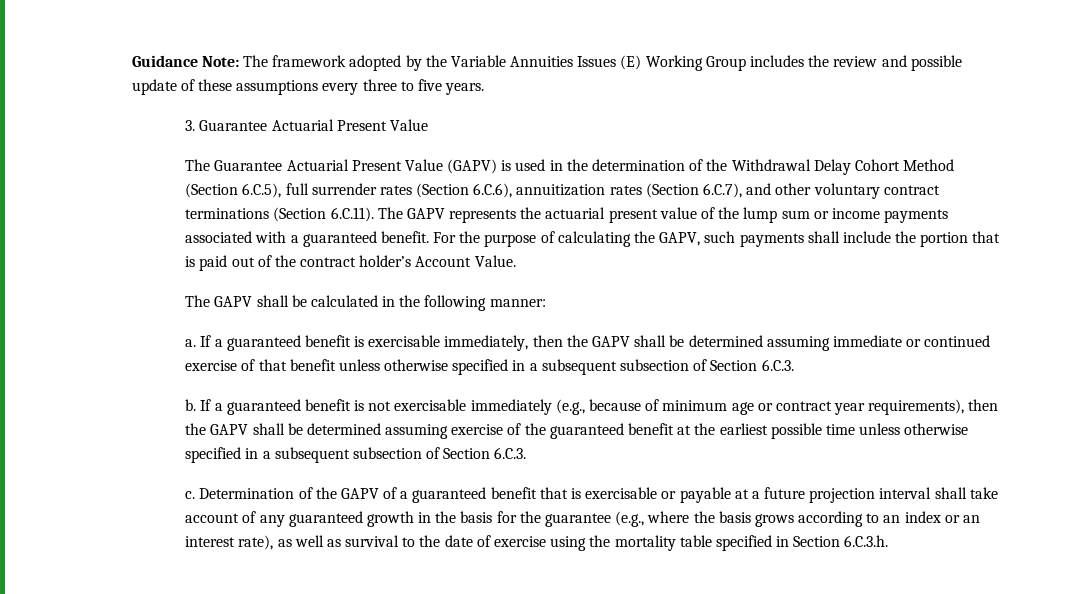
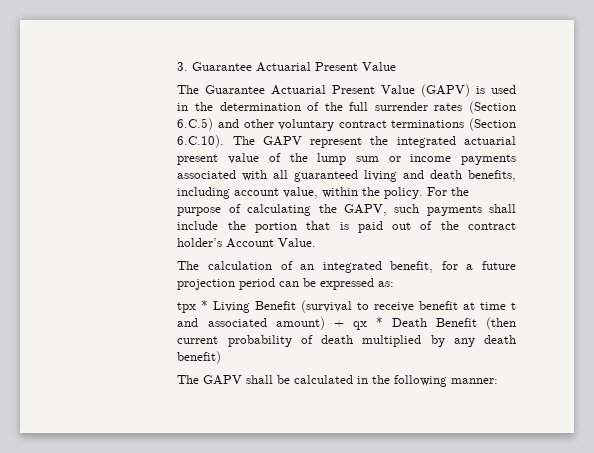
[131,55,962,71] [131,79,485,95] Guidance Note: The framework adopted by the Variable Annuities Issues (E) Working Group includes the review and possible update of these assumptions every three to five years. // -> (177, 66) none
[731,159,955,175] [185,183,743,198] Withdrawal Delay Cohort Method (Section 6.C.5), full surrender rates (Section 6.C.6), annuitization rates (Section 6.C.7), -> [349,101,517,114] [177,118,214,131] full surrender rates (Section 6.C.5)
[330,207,542,223] 6.C.11). The GAPV represents the -> [177,135,456,148] 6.C.10). The GAPV represent the integrated
[290,231,429,247] a guaranteed benefit. -> [273,170,516,182] [177,187,424,199] all guaranteed living and death benefits, including account value, within the policy.
(516, 261) none -> [177,261,517,273] [177,278,395,290] [177,300,516,313] [177,317,517,330] [177,335,516,347] [177,351,222,364] // The calculation of an integrated benefit, for a future projection period can be expressed as: // tpx * Living Benefit (survival to receive benefit at time t and associated amount) + qx * Death Benefit (then current probability of death multiplied by any death benefit)
[185,335,991,351] [185,359,794,375] [185,399,999,415] [185,423,969,439] [185,447,527,463] [185,487,998,503] [185,511,981,527] [185,535,889,551] // a. If a guaranteed benefit is exercisable immediately, then the GAPV shall be determined assuming immediate or continued exercise of that benefit unless otherwise specified in a subsequent subsection of Section 6.C.3. // b. If a guaranteed benefit is not exercisable immediately (e.g., because of minimum age or contract year requirements), then the GAPV shall be determined assuming exercise of the guaranteed benefit at the earliest possible time unless otherwise specified in a subsequent subsection of Section 6.C.3. // c. Determination of the GAPV of a guaranteed benefit that is exercisable or payable at a future projection interval shall take account of any guaranteed growth in the basis for the guarantee (e.g., where the basis grows according to an index or an interest rate), as well as survival to the date of exercise using the mortality table specified in Section 6.C.3.h. -> (499, 381) none

